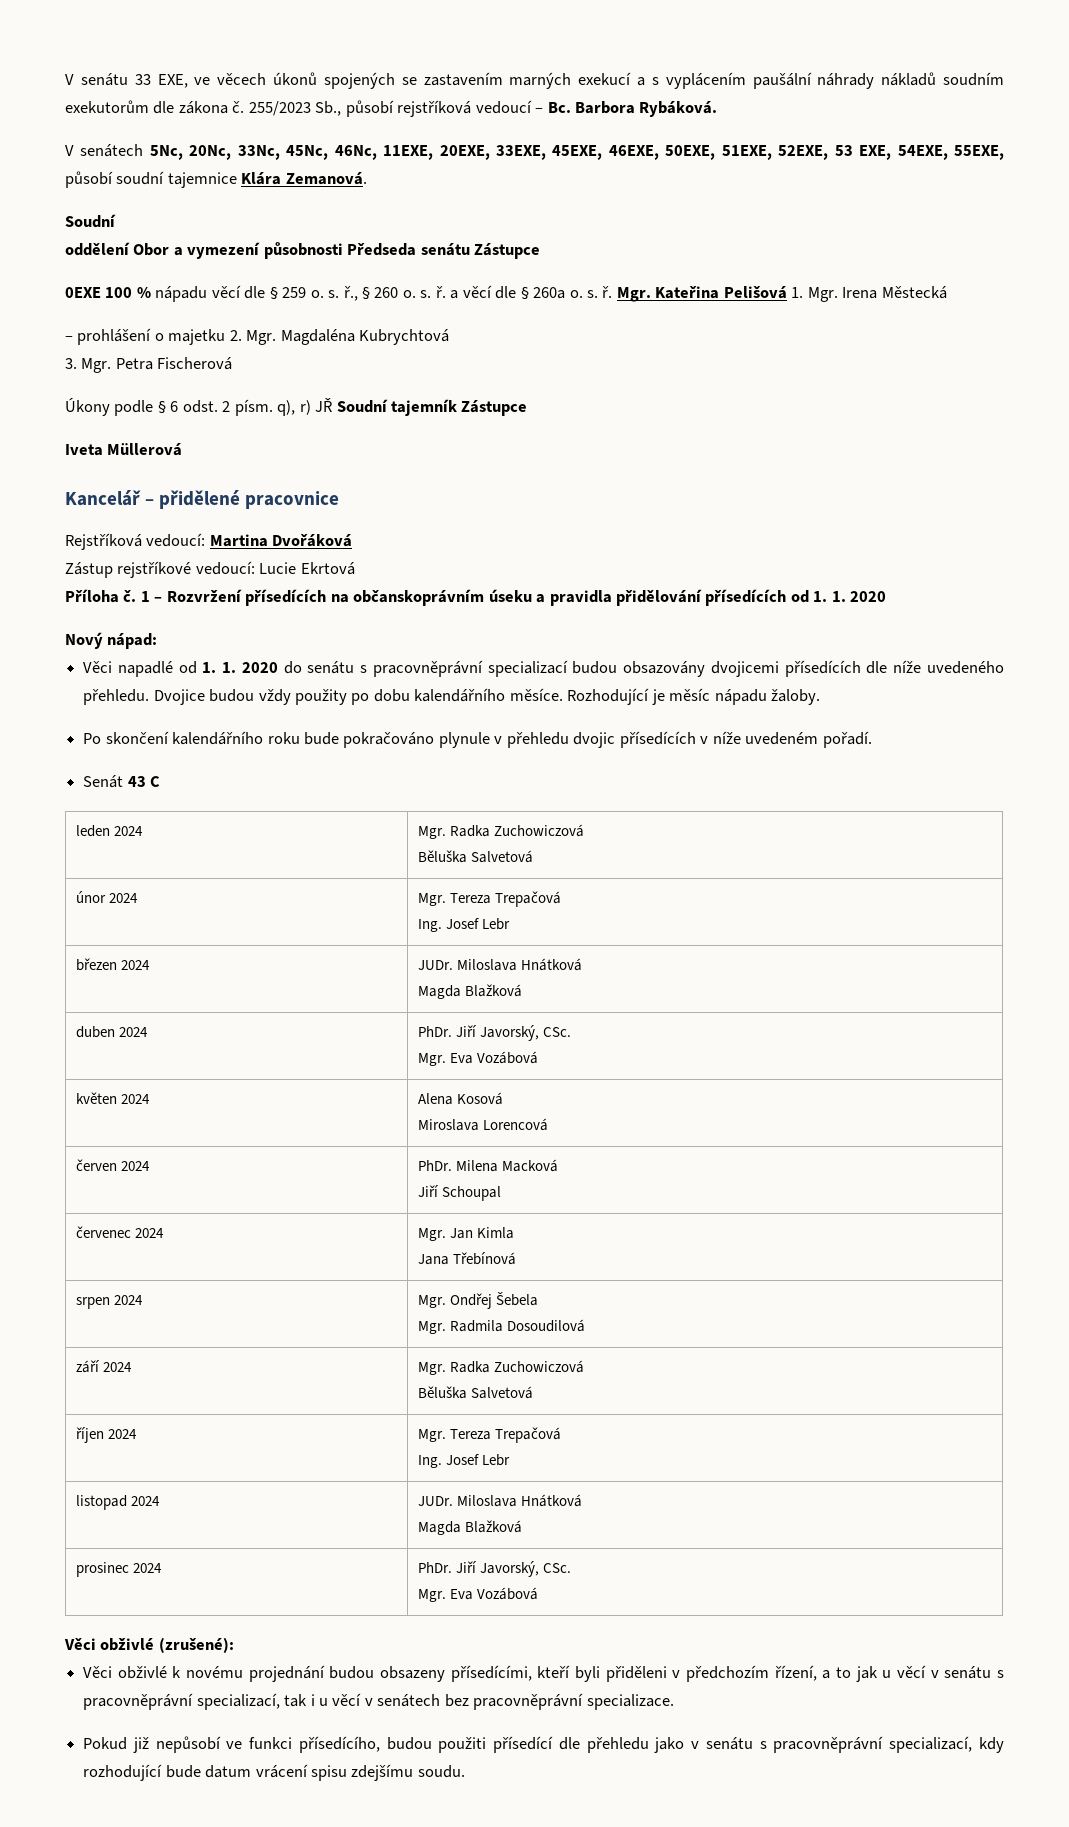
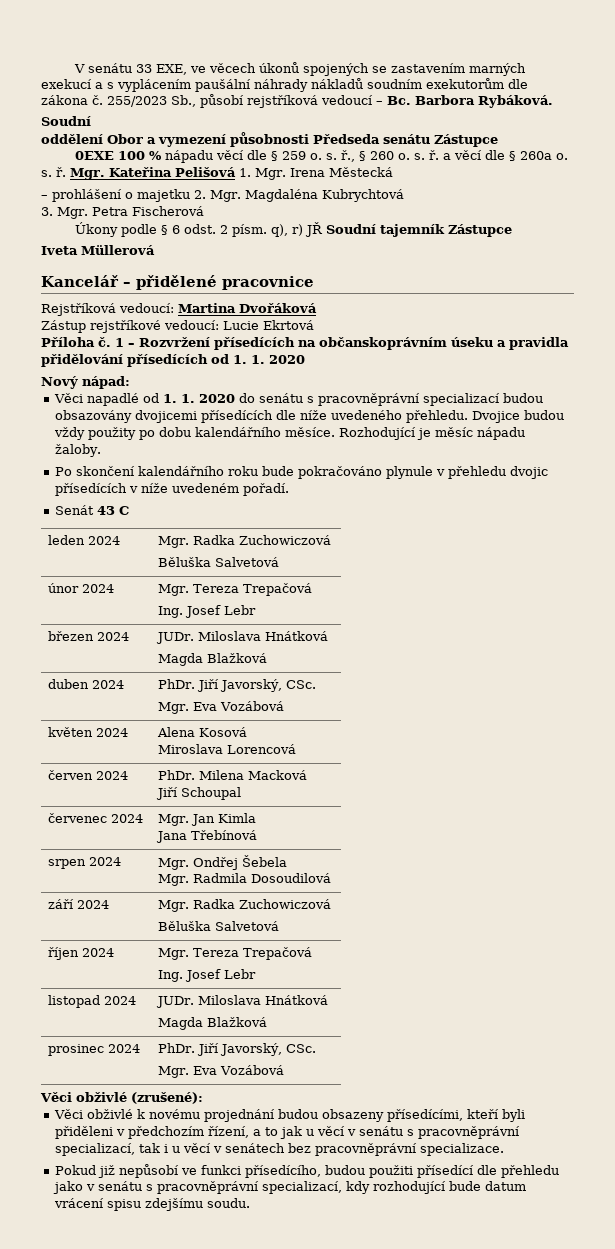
[65,144,1005,160] [65,171,367,188] // V senátech 5Nc, 20Nc, 33Nc, 45Nc, 46Nc, 11EXE, 20EXE, 33EXE, 45EXE, 46EXE, 50EXE, 51EXE, 52EXE, 53 EXE, 54EXE, 55EXE, působí soudní tajemnice Klára Zemanová. -> (553, 101) none

